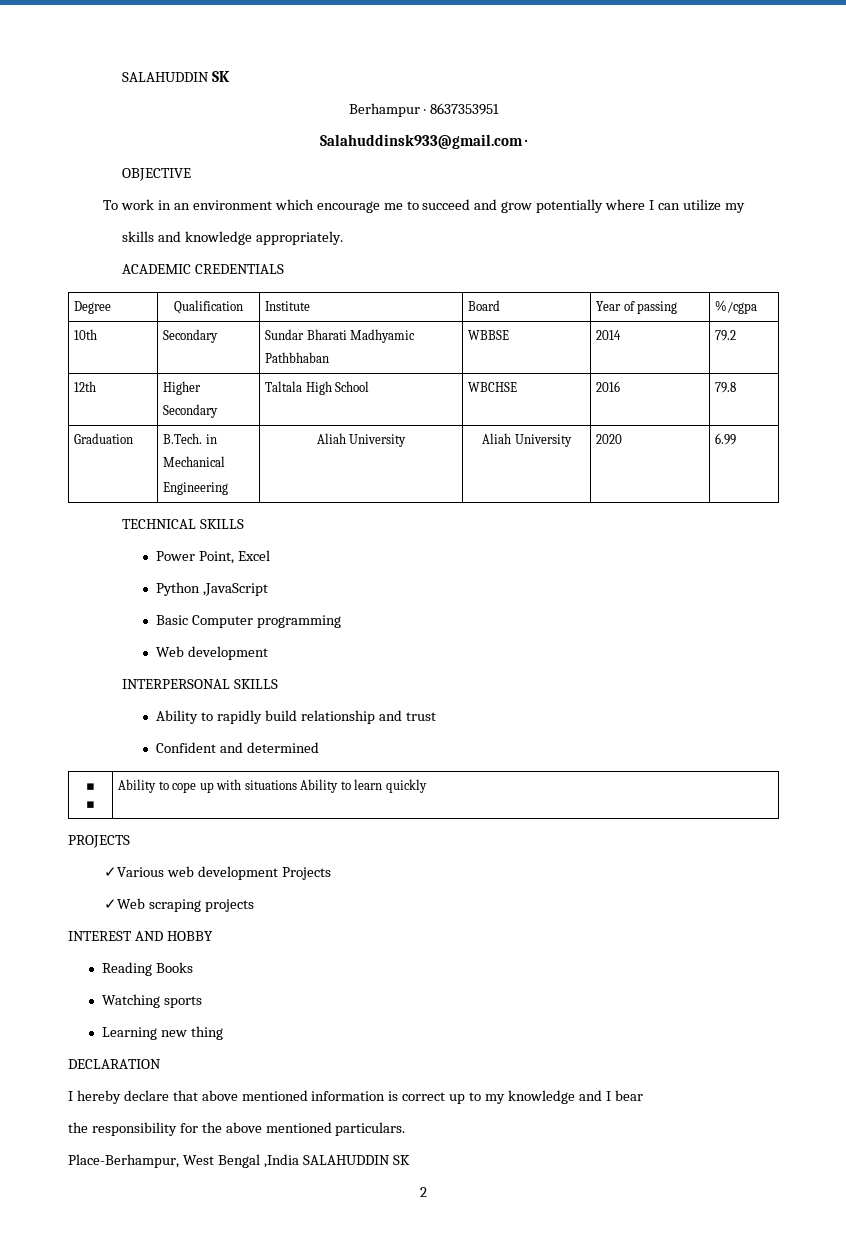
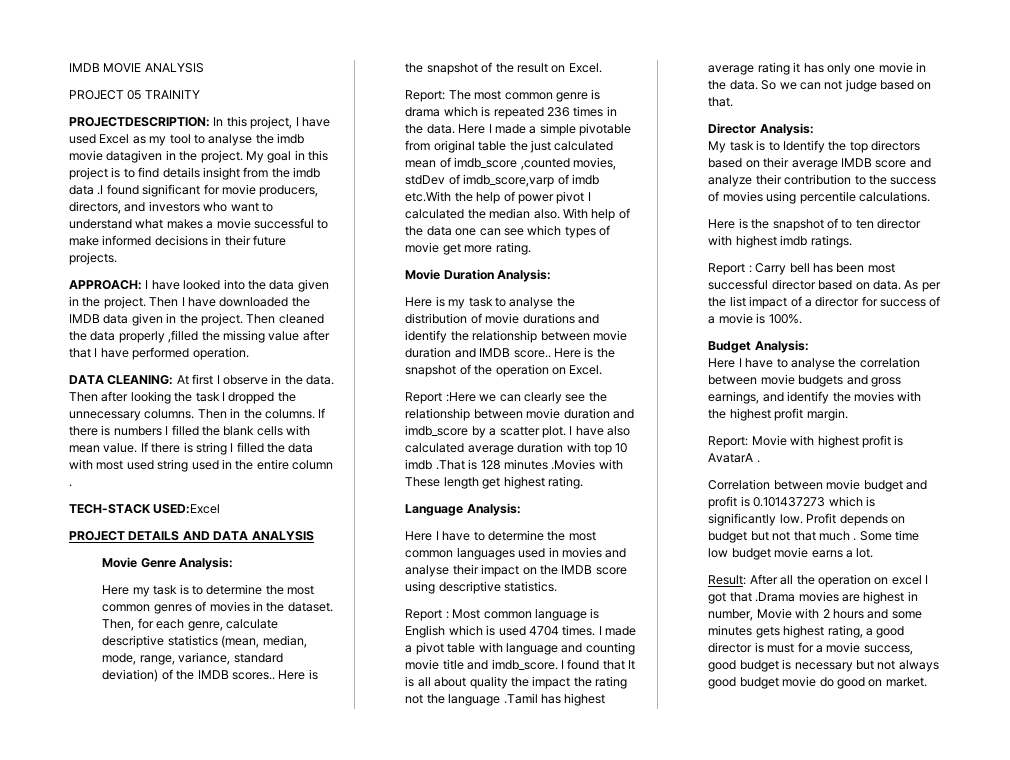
[122,71,231,82] [349,103,499,117] [319,134,529,149] [122,168,192,181] [103,199,745,213] [122,231,343,245] [122,264,285,274] [74,301,112,314] [174,300,243,314] [265,301,311,311] [468,300,501,311] [596,301,678,314] [715,300,758,314] [74,329,98,340] [163,329,219,343] [265,329,416,343] [265,352,330,363] [468,330,510,340] [596,330,622,340] [715,330,737,341] [74,381,97,392] [163,381,202,395] [163,404,219,418] [265,381,370,395] [468,382,518,392] [596,381,621,392] [715,382,737,393] [74,433,134,444] [163,433,217,444] [163,456,226,467] [163,482,229,495] [316,433,407,447] [482,433,572,447] [596,434,623,444] [715,433,737,445] [122,519,245,529] [156,550,271,564] [156,582,269,596] [156,615,342,628] [156,646,269,660] [122,679,279,689] [156,710,436,724] [156,742,320,753] [86,783,95,790] [86,801,95,808] [118,779,427,793] [68,835,130,848] [104,866,331,880] [104,898,254,912] [68,931,213,941] [102,962,193,976] [102,994,202,1008] [102,1026,223,1040] [68,1059,161,1069] [68,1090,643,1104] [68,1122,406,1136] [68,1154,410,1168] [420,1187,427,1197] SALAHUDDIN SK // Berhampur · 8637353951 // Salahuddinsk933@gmail.com · // OBJECTIVE // To work in an environment which encourage me to succeed and grow potentially where I can utilize my // skills and knowledge appropriately. // ACADEMIC CREDENTIALS // Degree | Qualification | Institute | Board | Year of passing | %/cgpa // 10th | Secondary | Sundar Bharati Madhyamic // Pathbhaban | WBBSE | 2014 | 79.2 // 12th | Higher // Secondary | Taltala High School | WBCHSE | 2016 | 79.8 // Graduation | B.Tech. in // Mechanical // Engineering | Aliah University | Aliah University | 2020 | 6.99 // TECHNICAL SKILLS // Power Point, Excel // Python ,JavaScript // Basic Computer programming // Web development // INTERPERSONAL SKILLS // Ability to rapidly build relationship and trust // Confident and determined // ▪ // ▪ | Ability to cope up with situations Ability to learn quickly // PROJECTS // ✓Various web development Projects // ✓Web scraping projects // INTEREST AND HOBBY // Reading Books // Watching sports // Learning new thing // DECLARATION // I hereby declare that above mentioned information is correct up to my knowledge and I bear // the responsibility for the above mentioned particulars. // Place-Berhampur, West Bengal ,India SALAHUDDIN SK // 2 -> [69,63,204,73] [69,90,200,100] [69,116,330,129] [69,133,304,146] [69,150,328,163] [69,167,320,180] [69,184,319,197] [69,201,273,214] [69,218,329,229] [69,235,286,246] [69,252,117,265] [69,279,329,292] [69,296,310,309] [69,313,324,326] [69,330,330,343] [69,347,249,360] [69,374,334,385] [69,391,296,404] [69,408,326,421] [69,425,310,436] [69,442,314,455] [69,459,333,472] [69,484,72,487] [69,504,221,514] [69,531,314,541] [102,557,234,570] [102,584,315,597] [102,601,333,614] [102,618,278,631] [102,635,307,648] [102,652,283,665] [102,669,318,682] [405,62,602,75] [405,89,601,102] [405,106,617,119] [405,123,632,136] [405,140,614,153] [405,157,616,170] [405,174,599,187] [405,191,591,204] [405,208,630,221] [405,225,611,238] [405,242,531,255] [405,269,552,282] [405,296,575,309] [405,313,599,324] [405,330,627,343] [405,347,615,358] [405,364,603,377] [405,392,607,404] [405,408,634,421] [405,425,631,438] [405,442,628,455] [405,459,623,470] [405,476,583,489] [405,503,521,516] [405,530,596,541] [405,547,627,560] [405,564,627,577] [405,581,558,594] [405,608,600,621] [405,625,637,638] [405,642,635,655] [405,659,636,670] [405,676,628,689] [405,693,606,706] [708,62,927,75] [708,79,932,92] [708,97,734,107] [708,123,814,136] [708,140,921,153] [708,157,931,170] [708,174,937,187] [708,191,930,204] [708,218,922,231] [708,235,852,248] [708,263,895,275] [708,279,941,292] [708,296,941,309] [708,313,802,324] [708,340,809,353] [708,357,920,370] [708,374,901,387] [708,391,922,404] [708,408,848,421] [708,435,904,448] [708,453,760,463] [708,479,927,492] [708,496,875,509] [708,513,905,526] [708,530,920,543] [708,547,874,560] [708,574,929,587] [708,591,918,604] [708,608,922,621] [708,625,905,638] [708,642,913,655] [708,659,939,672] [708,676,927,689] IMDB MOVIE ANALYSIS // PROJECT 05 TRAINITY // PROJECTDESCRIPTION: In this project, I have used Excel as my tool to analyse the imdb movie datagiven in the project. My goal in this project is to find details insight from the imdb data .I found significant for movie producers, directors, and investors who want to understand what makes a movie successful to make informed decisions in their future projects. // APPROACH: I have looked into the data given in the project. Then I have downloaded the IMDB data given in the project. Then cleaned the data properly ,filled the missing value after that I have performed operation. // DATA CLEANING: At first I observe in the data. Then after looking the task I dropped the unnecessary columns. Then in the columns. If there is numbers I filled the blank cells with mean value. If there is string I filled the data with most used string used in the entire column . // TECH-STACK USED:Excel // PROJECT DETAILS AND DATA ANALYSIS // Movie Genre Analysis: // Here my task is to determine the most common genres of movies in the dataset. Then, for each genre, calculate descriptive statistics (mean, median, mode, range, variance, standard deviation) of the IMDB scores.. Here is the snapshot of the result on Excel. // Report: The most common genre is drama which is repeated 236 times in the data. Here I made a simple pivotable from original table the just calculated mean of imdb_score ,counted movies, stdDev of imdb_score,varp of imdb etc.With the help of power pivot I calculated the median also. With help of the data one can see which types of movie get more rating. // Movie Duration Analysis: // Here is my task to analyse the distribution of movie durations and identify the relationship between movie duration and IMDB score.. Here is the snapshot of the operation on Excel. // Report :Here we can clearly see the relationship between movie duration and imdb_score by a scatter plot. I have also calculated average duration with top 10 imdb .That is 128 minutes .Movies with These length get highest rating. // Language Analysis: // Here I have to determine the most common languages used in movies and analyse their impact on the IMDB score using descriptive statistics. // Report : Most common language is English which is used 4704 times. I made a pivot table with language and counting movie title and imdb_score. I found that It is all about quality the impact the rating not the language .Tamil has highest average rating it has only one movie in the data. So we can not judge based on that. // Director Analysis: // My task is to Identify the top directors based on their average IMDB score and analyze their contribution to the success of movies using percentile calculations. // Here is the snapshot of to ten director with highest imdb ratings. // Report : Carry bell has been most successful director based on data. As per the list impact of a director for success of a movie is 100%. // Budget Analysis: // Here I have to analyse the correlation between movie budgets and gross earnings, and identify the movies with the highest profit margin. // Report: Movie with highest profit is AvatarA . // Correlation between movie budget and profit is 0.101437273 which is significantly low. Profit depends on budget but not that much . Some time low budget movie earns a lot. // Result: After all the operation on excel I got that .Drama movies are highest in number, Movie with 2 hours and some minutes gets highest rating, a good director is must for a movie success, good budget is necessary but not always good budget movie do good on market.

